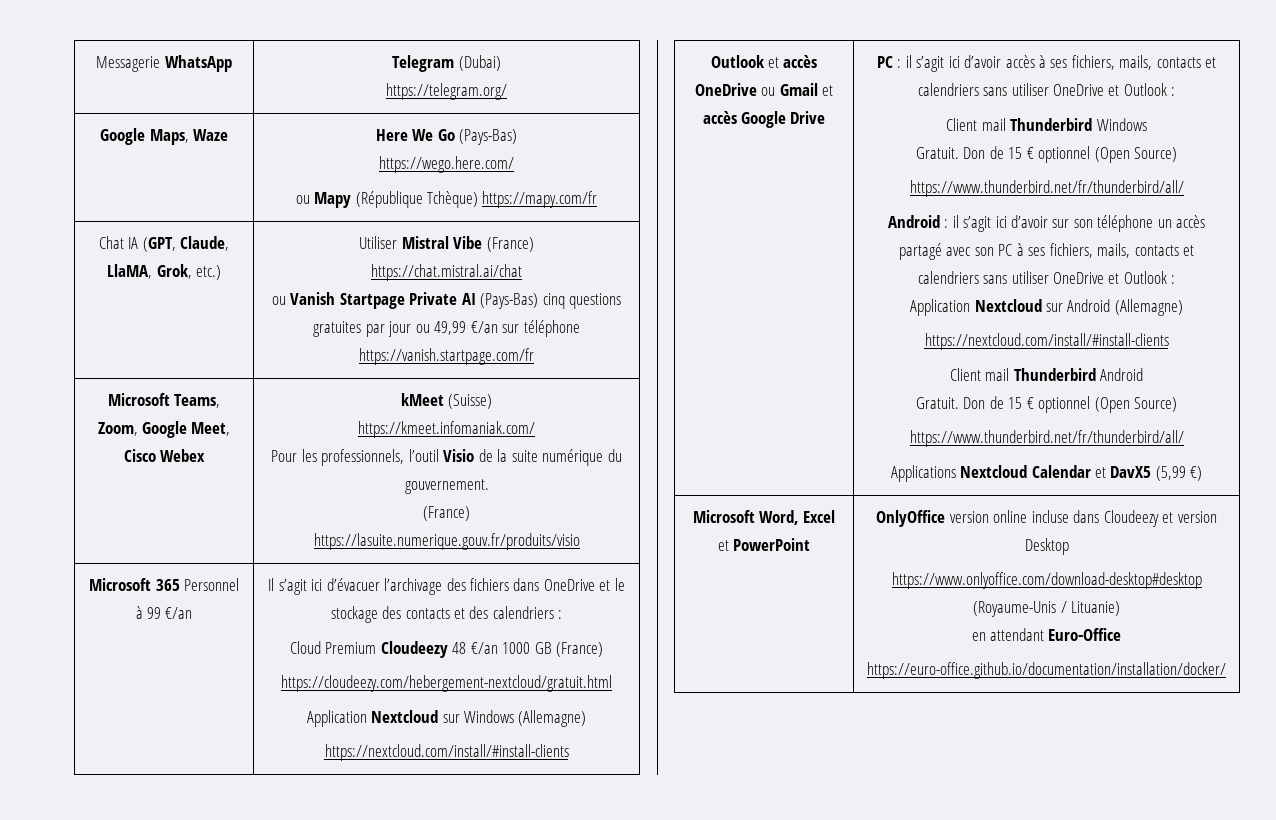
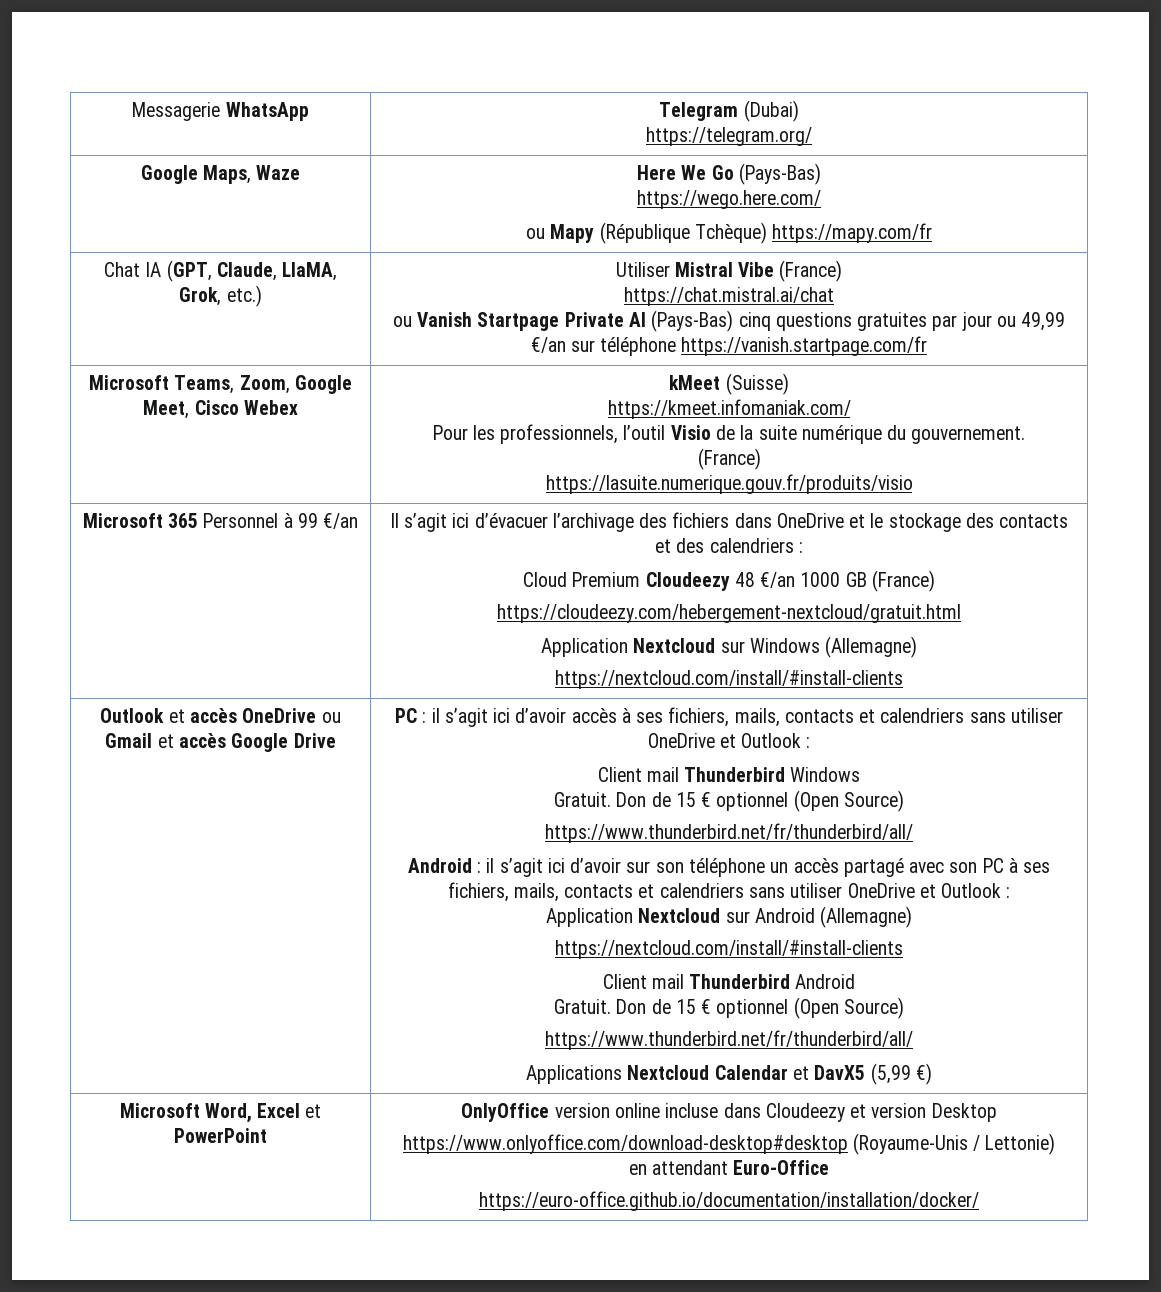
[1070,601,1120,616] Lituanie) -> [985,1133,1056,1155] Lettonie)

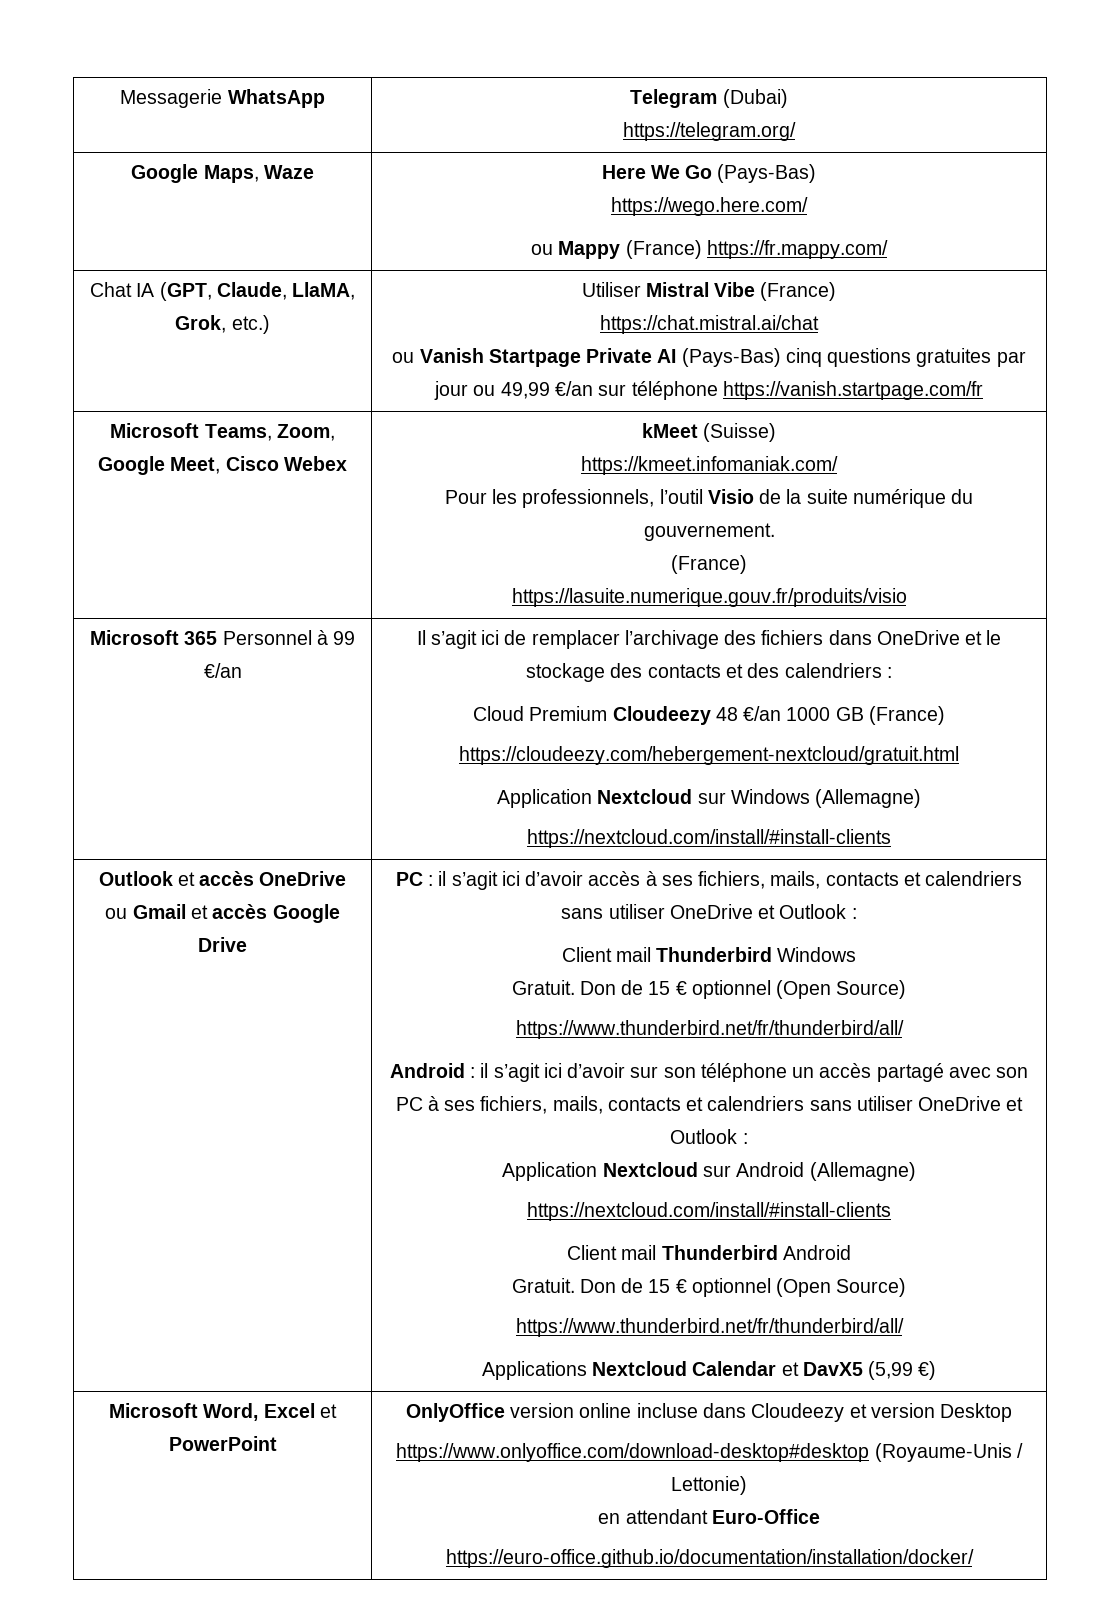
[550,222,933,244] Mapy (République Tchèque) https://mapy.com/fr -> [558,240,888,259] Mappy (France) https://fr.mappy.com/
[474,513,548,528] d’évacuer -> [504,630,620,649] de remplacer

